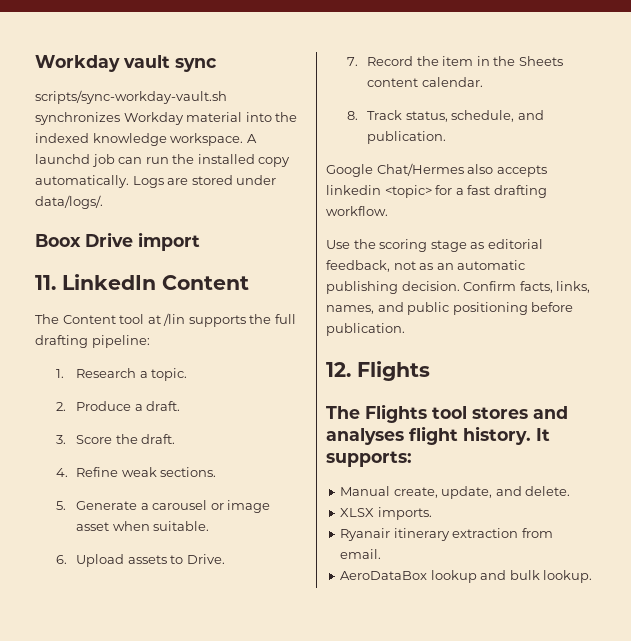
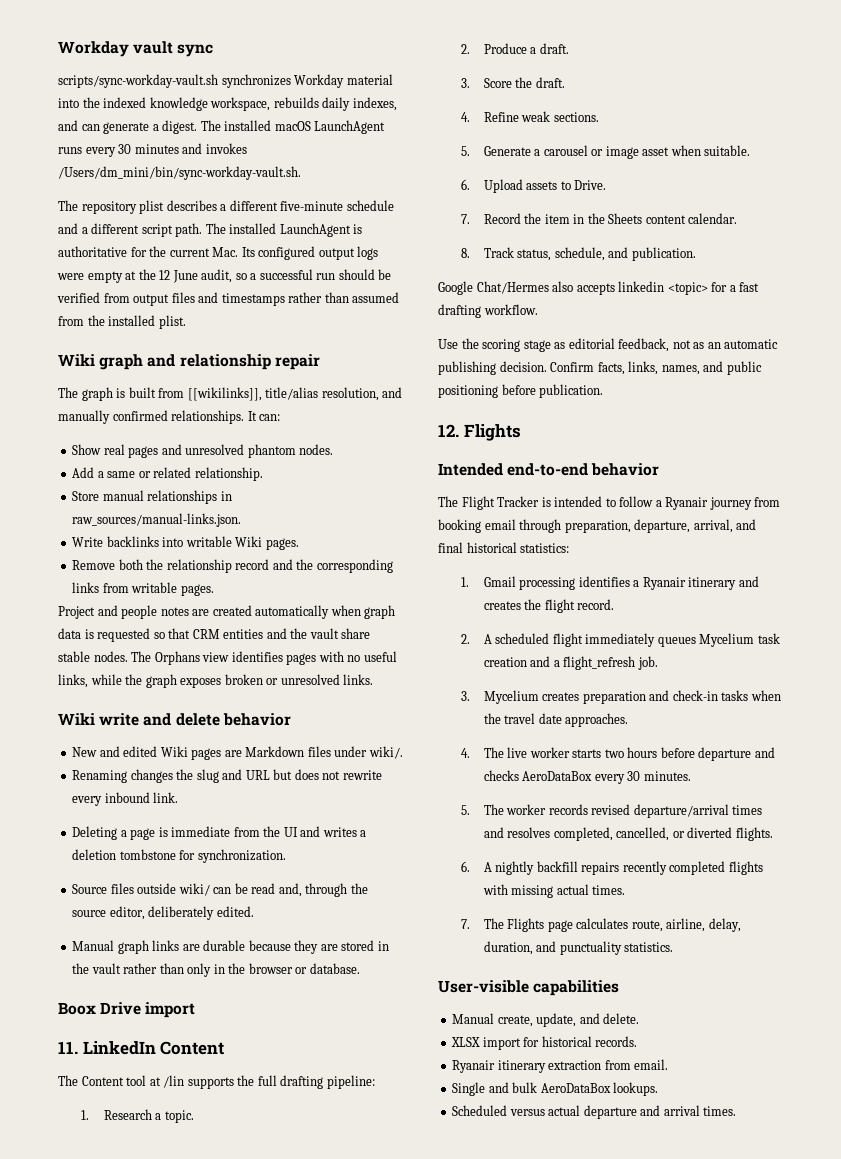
[170,133,257,146] [35,154,291,167] [35,175,277,188] [35,195,103,209] workspace. A launchd job can run the installed copy automatically. Logs are stored under data/logs/. -> [210,97,397,111] [58,120,386,134] [58,143,247,157] [58,166,301,180] [58,200,394,214] [58,223,363,237] [58,246,379,260] [57,269,392,283] [57,292,400,306] [58,315,186,329] [58,354,320,370] [58,387,403,401] [58,410,281,424] [72,444,334,458] [72,467,263,481] [72,490,232,504] [72,513,242,527] [72,536,299,550] [72,559,393,573] [72,582,214,596] [58,605,396,619] [58,628,371,642] [58,651,397,665] [58,674,374,688] [58,713,291,726] [72,746,403,760] [72,769,382,783] [72,792,179,806] [72,826,367,840] [72,849,286,863] [72,883,368,897] [72,906,254,920] [72,940,389,954] [72,963,360,977] workspace, rebuilds daily indexes, and can generate a digest. The installed macOS LaunchAgent runs every 30 minutes and invokes /Users/dm_mini/bin/sync-workday-vault.sh. // The repository plist describes a different five-minute schedule and a different script path. The installed LaunchAgent is authoritative for the current Mac. Its configured output logs were empty at the 12 June audit, so a successful run should be verified from output files and timestamps rather than assumed from the installed plist. // Wiki graph and relationship repair // The graph is built from [[wikilinks]], title/alias resolution, and manually confirmed relationships. It can: // Show real pages and unresolved phantom nodes. // Add a same or related relationship. // Store manual relationships in raw_sources/manual-links.json. // Write backlinks into writable Wiki pages. // Remove both the relationship record and the corresponding links from writable pages. // Project and people notes are created automatically when graph data is requested so that CRM entities and the vault share stable nodes. The Orphans view identifies pages with no useful links, while the graph exposes broken or unresolved links. // Wiki write and delete behavior // New and edited Wiki pages are Markdown files under wiki/. // Renaming changes the slug and URL but does not rewrite every inbound link. // Deleting a page is immediate from the UI and writes a deletion tombstone for synchronization. // Source files outside wiki/ can be read and, through the source editor, deliberately edited. // Manual graph links are durable because they are stored in the vault rather than only in the browser or database.
[326,404,568,423] [326,426,550,445] [326,451,412,467] The Flights tool stores and analyses flight history. It supports: -> [438,463,660,476] [438,496,781,510] [438,519,757,533] [438,542,570,553] [460,576,759,590] [483,599,615,613] [460,633,780,647] [483,656,658,670] [460,690,781,704] [483,713,629,727] [460,747,775,761] [483,770,691,784] [460,804,763,818] [483,827,773,841] [460,861,763,875] [482,884,626,898] [460,918,741,932] [483,941,674,955] [438,980,620,996] Intended end-to-end behavior // The Flight Tracker is intended to follow a Ryanair journey from booking email through preparation, departure, arrival, and final historical statistics: // 1. Gmail processing identifies a Ryanair itinerary and creates the flight record. // 2. A scheduled flight immediately queues Mycelium task creation and a flight_refresh job. // 3. Mycelium creates preparation and check-in tasks when the travel date approaches. // 4. The live worker starts two hours before departure and checks AeroDataBox every 30 minutes. // 5. The worker records revised departure/arrival times and resolves completed, cancelled, or diverted flights. // 6. A nightly backfill repairs recently completed flights with missing actual times. // 7. The Flights page calculates route, airline, delay, duration, and punctuality statistics. // User-visible capabilities
[377,507,432,520] imports. -> [482,1036,638,1050] import for historical records.
[340,570,593,583] AeroDataBox lookup and bulk lookup. -> [452,1082,659,1096] [452,1105,737,1119] Single and bulk AeroDataBox lookups. // Scheduled versus actual departure and arrival times.

